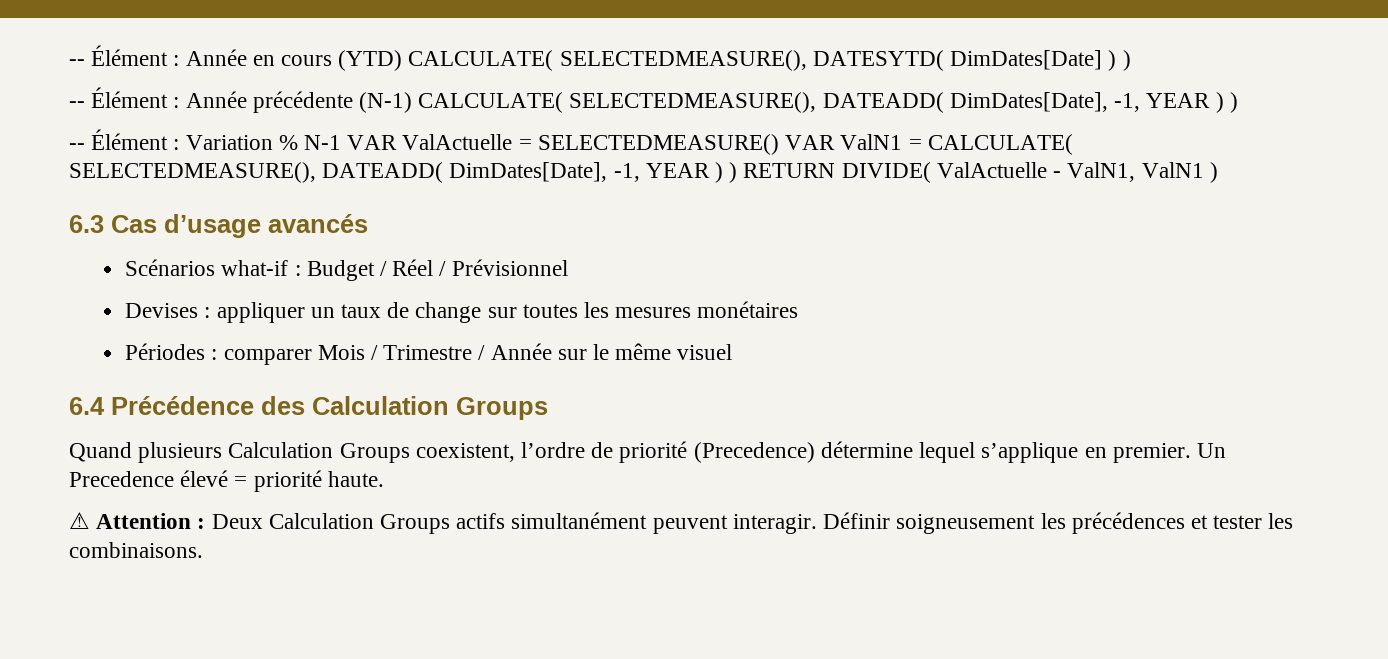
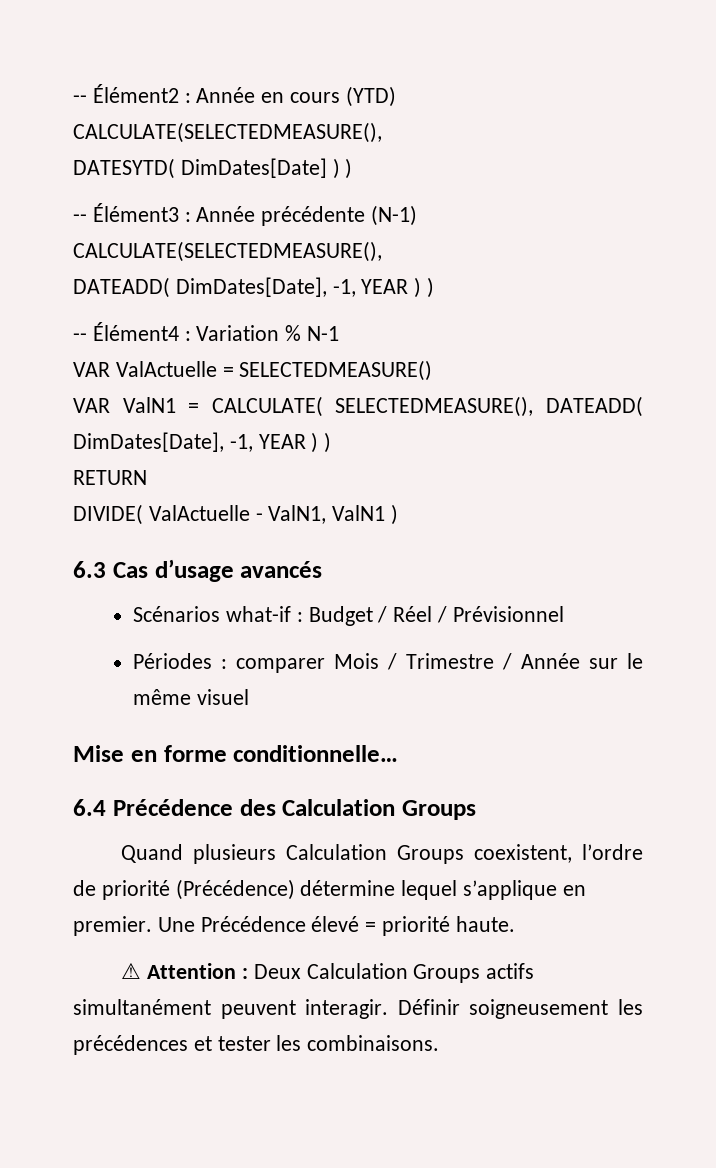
[69,45,169,66] -- Élément -> [73,84,179,103] -- Élément2
[408,50,807,71] CALCULATE( SELECTEDMEASURE(), -> [73,122,382,143] CALCULATE(SELECTEDMEASURE(), //
[91,87,169,108] Élément -> [92,203,179,222] Élément3
[418,92,817,113] CALCULATE( SELECTEDMEASURE(), -> [73,241,382,262] CALCULATE(SELECTEDMEASURE(), //
[91,129,169,150] Élément -> [92,322,179,341] Élément4
(342, 142) none -> (340, 333) //
(779, 144) none -> (433, 370) //
(738, 172) none -> (332, 442) //
(836, 170) none -> (147, 477) //
[125,301,799,323] // Devises : appliquer un taux de change sur toutes les mesures monétaires -> (564, 614) none
(733, 352) none -> [73,745,399,762] // Mise en forme conditionnelle…
[693,442,815,463] (Precedence) -> [175,879,295,900] (Précédence)
[1196,443,1226,458] [69,471,174,487] Un Precedence -> [157,916,306,932] Une Précédence

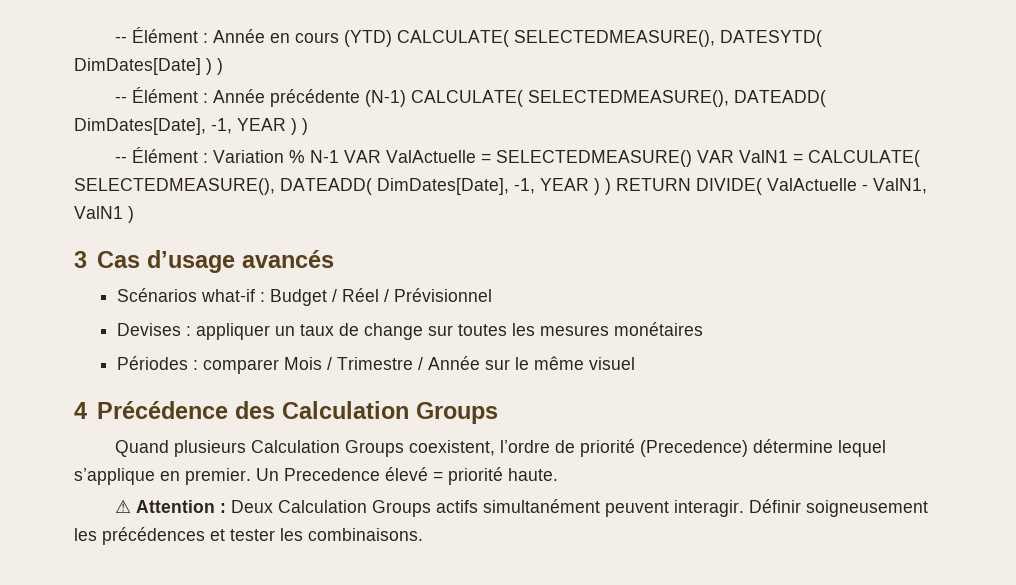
[73,84,179,103] -- Élément2 -> [115,27,199,43] -- Élément
[73,122,382,143] CALCULATE(SELECTEDMEASURE(), // -> [397,30,716,47] CALCULATE( SELECTEDMEASURE(),
[92,203,179,222] Élément3 -> [132,87,199,103] Élément
[73,241,382,262] CALCULATE(SELECTEDMEASURE(), // -> [411,90,730,107] CALCULATE( SELECTEDMEASURE(),
[92,322,179,341] Élément4 -> [132,147,199,163] Élément
(340, 333) // -> (340, 156) none
(433, 370) // -> (693, 158) none
(332, 442) // -> (611, 186) none
(147, 477) // -> (691, 184) none
[73,561,106,578] 6.3 -> [74,251,87,268] 3
(564, 614) none -> [116,322,703,340] // Devises : appliquer un taux de change sur toutes les mesures monétaires
[73,745,399,762] [73,799,106,816] Mise en forme conditionnelle… // 6.4 -> [74,402,87,419] 4
[175,879,295,900] (Précédence) -> [640,440,749,457] (Precedence)
[157,916,306,932] Une Précédence -> [256,468,380,481] Un Precedence

